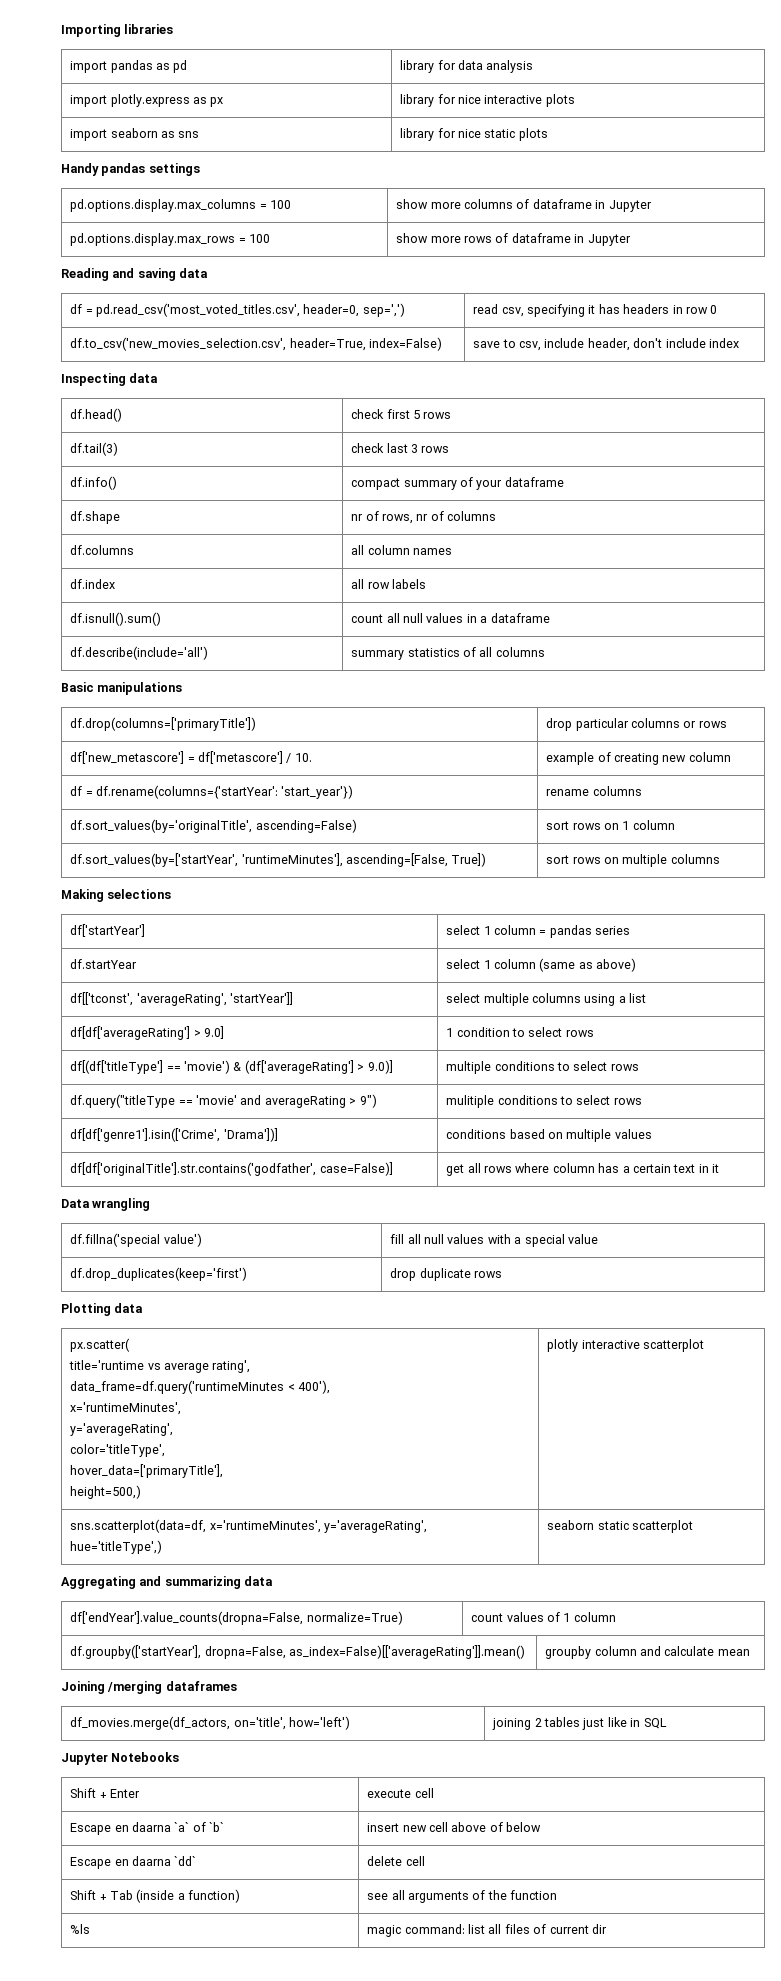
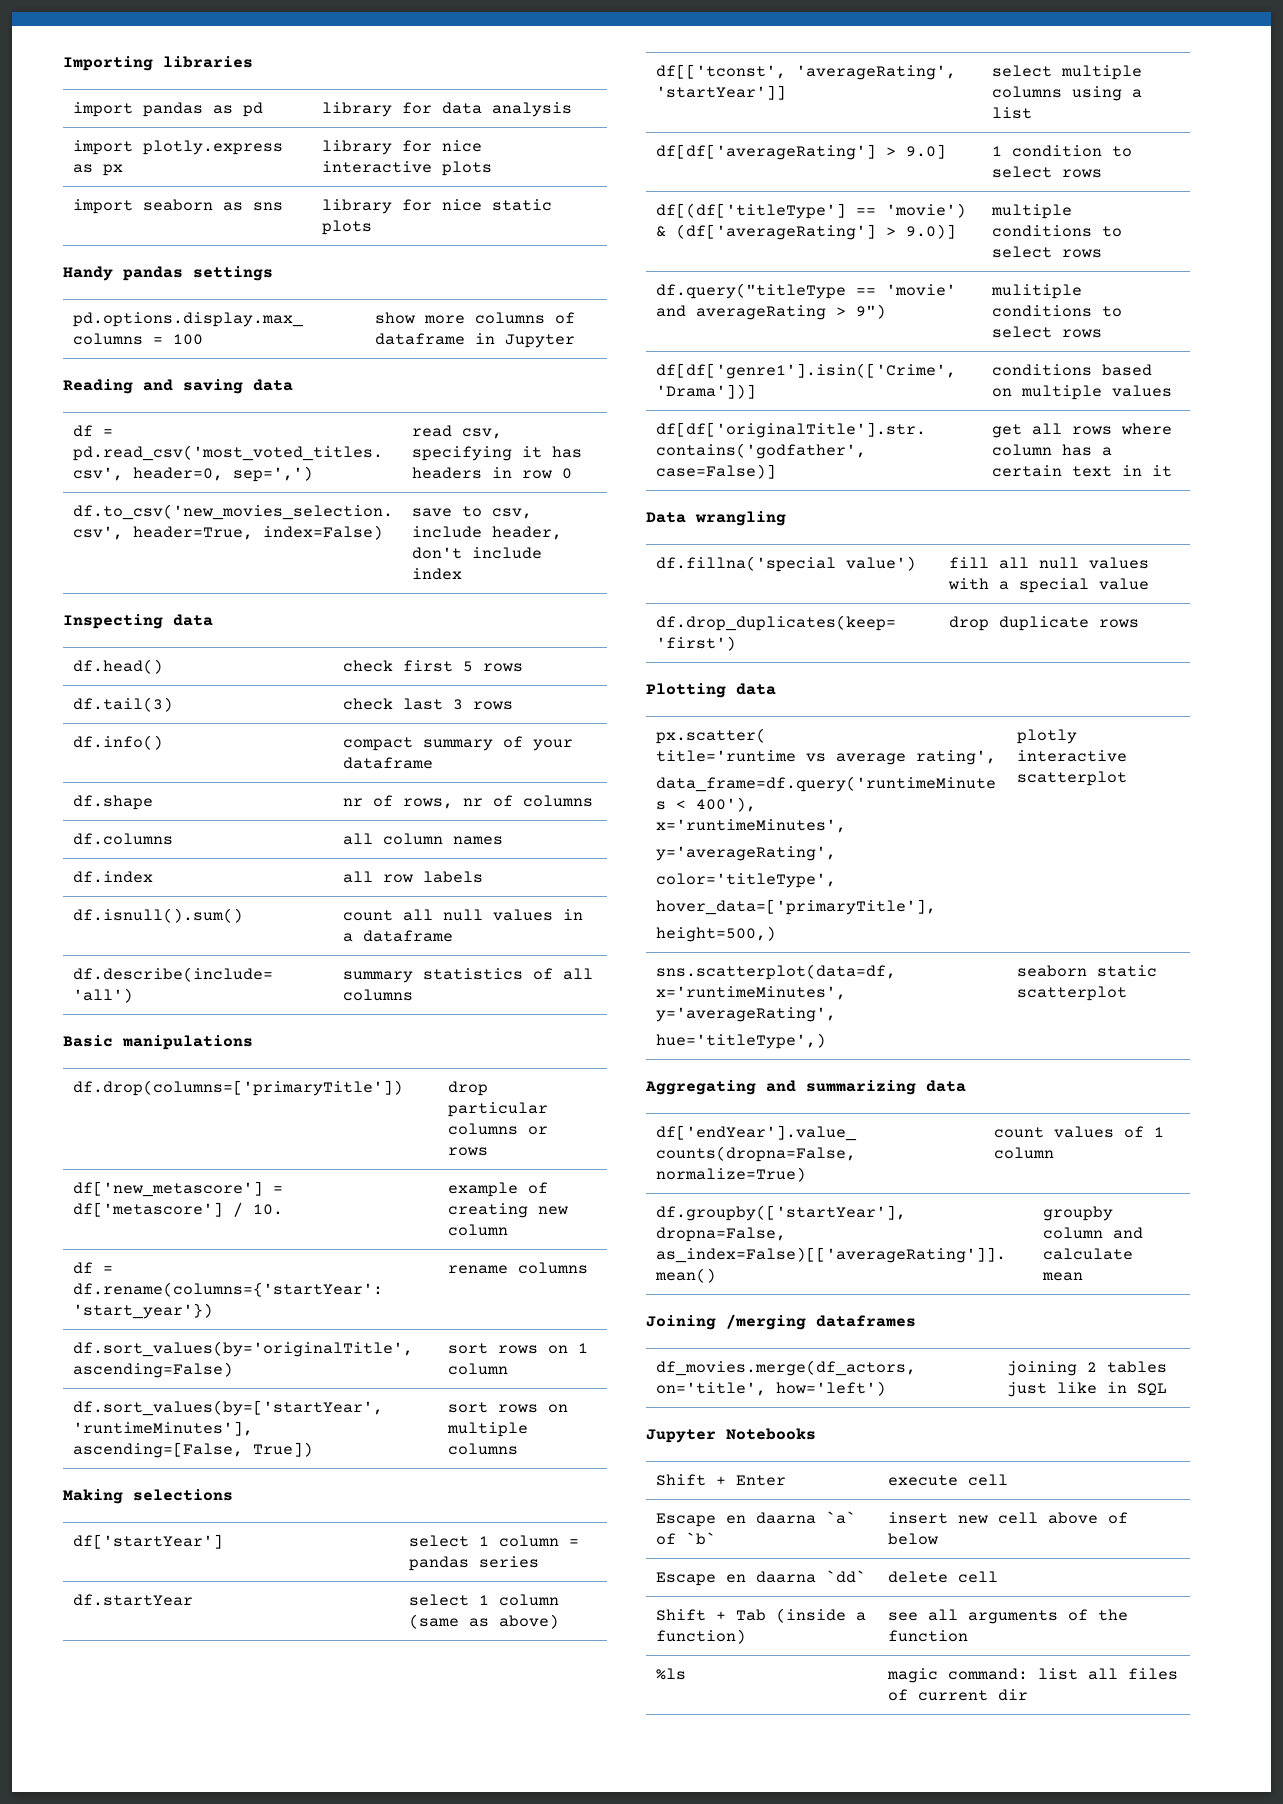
[70,233,271,246] [396,233,631,246] // pd.options.display.max_rows = 100 | show more rows of dataframe in Jupyter -> (575, 341) none

